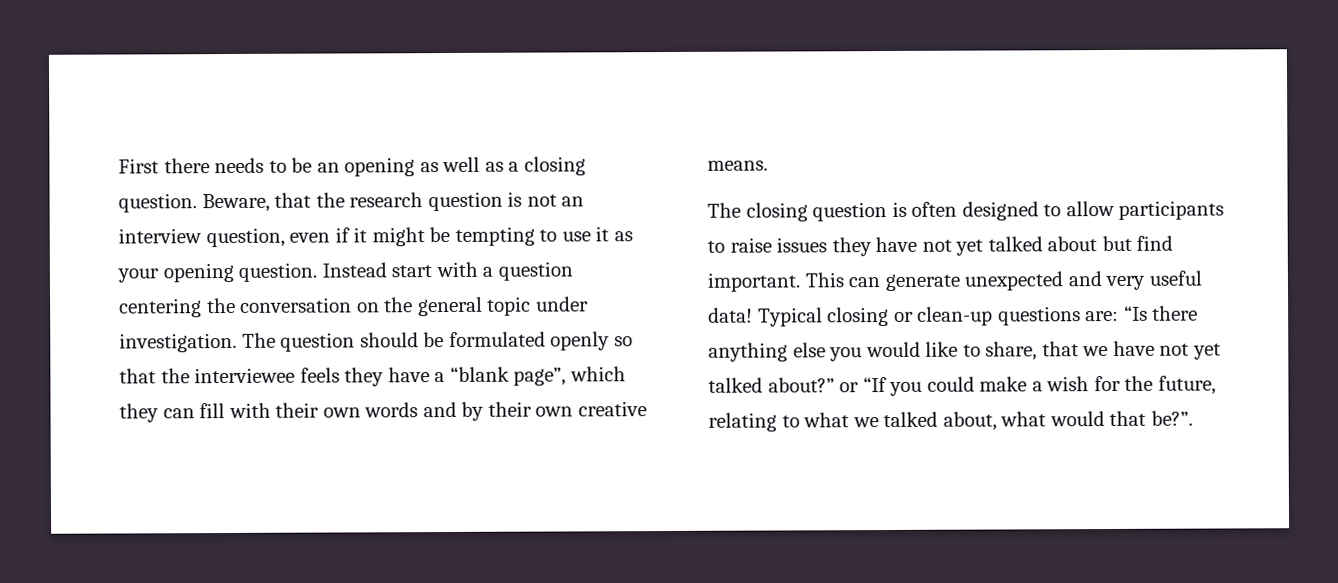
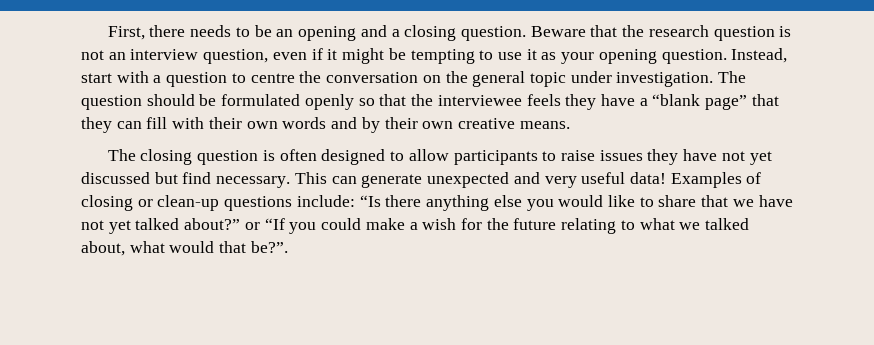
[118,158,159,174] First -> [107,26,145,40] First,
[419,156,504,173] as well as -> [360,25,387,37] and
[201,193,270,213] Beware, -> [530,26,586,37] Beware
[321,262,387,278] Instead -> [731,48,788,63] Instead,
[119,298,202,318] centering -> [231,73,295,83] to centre
[513,366,626,386] page”, which -> [705,94,779,110] page” that
[987,236,1098,252] talked about -> [81,172,150,184] discussed
[707,272,801,292] important. -> [216,176,291,188] necessary.
[757,307,823,327] Typical -> [670,172,762,188] Examples of
[1085,310,1120,322] are: -> [296,195,355,207] include:
[985,341,1038,361] share, -> [658,195,697,207] share
[1157,375,1216,395] future, -> [513,218,557,230] future

